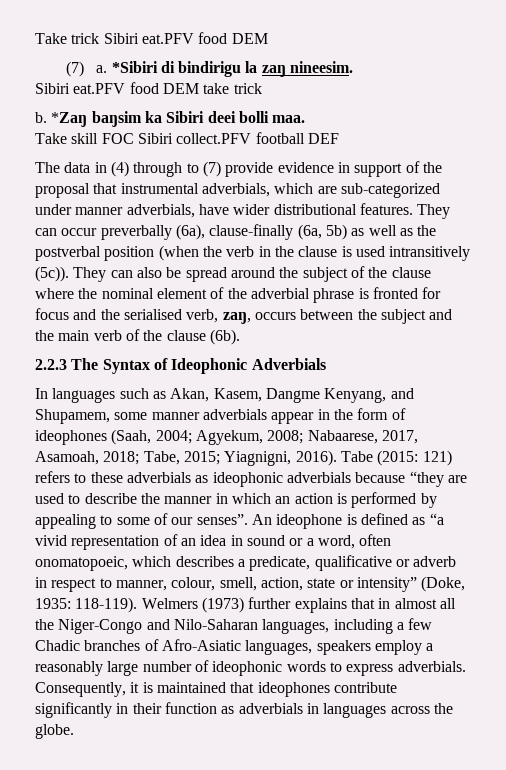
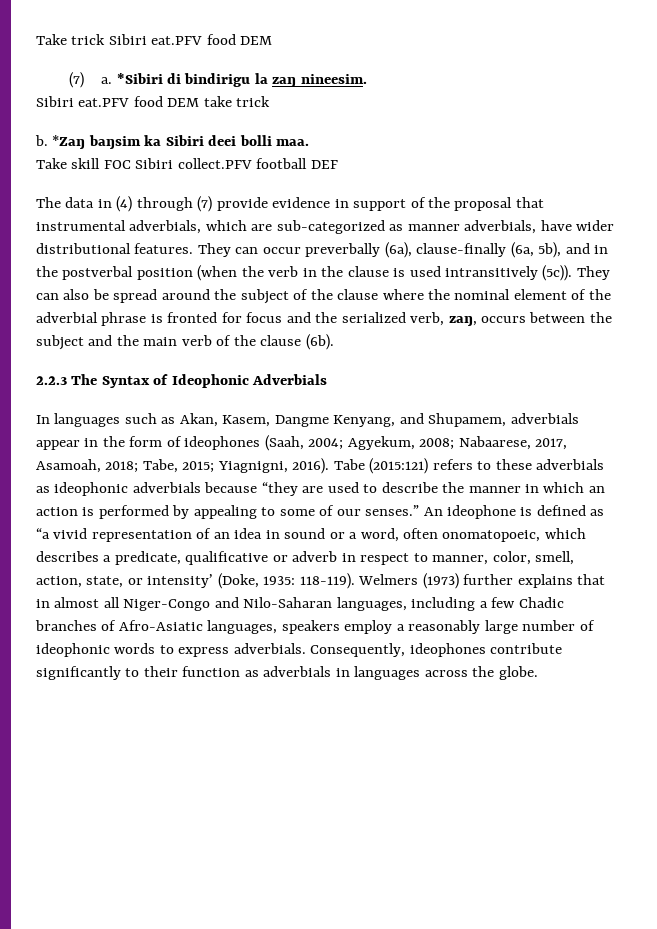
[186,163,199,173] to -> (193, 204) none
[35,204,72,215] under -> [389,224,404,231] as
[325,224,413,240] 5b) as well as -> [538,242,609,258] 5b), and in
[123,309,182,320] serialised -> [341,312,406,323] serialized
[114,412,200,420] some manner -> (507, 420) none
[377,450,452,466] (2015: 121) -> [369,458,429,474] (2015:121)
[196,514,248,525] senses”. -> [365,505,420,516] senses.”
[171,577,216,591] colour, -> [492,551,531,565] color,
[307,577,417,592] state or intensity” -> [86,574,214,588] state, or intensity’
[35,619,54,630] the -> (120, 602) none
[130,682,255,693] it is maintained that -> (406, 650) none
[116,703,129,714] in -> [125,668,140,677] to

